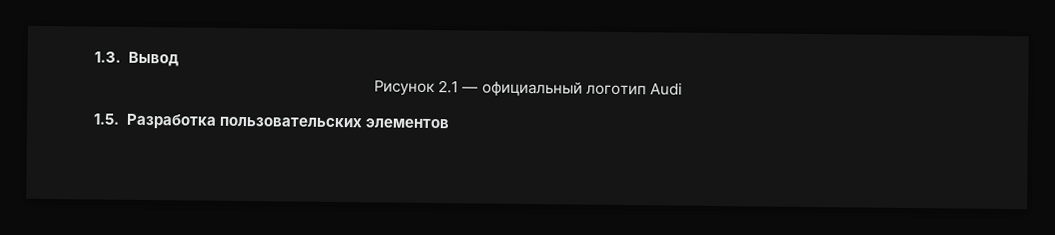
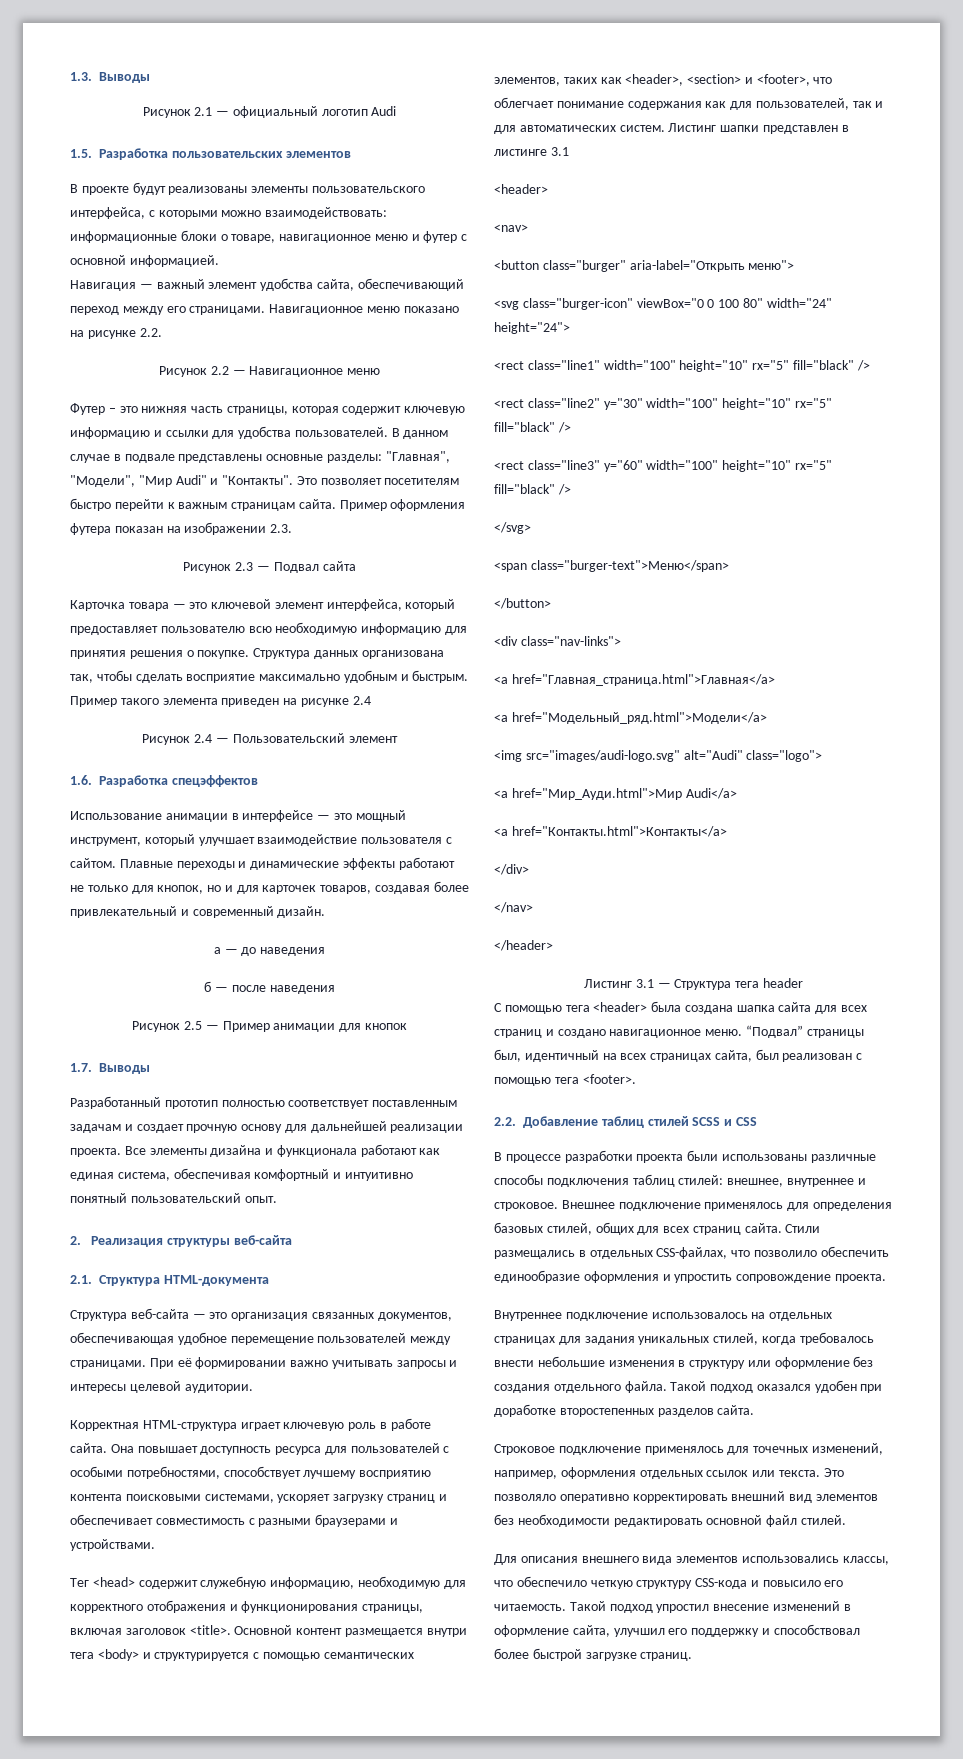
[127,51,179,67] Вывод -> [99,72,150,83] Выводы
(449, 123) none -> [70,182,425,195] [70,207,388,219] [70,230,468,243] [70,255,219,267] [70,278,464,291] [70,304,459,315] [70,328,162,339] [158,366,381,377] [70,403,466,415] [70,426,449,439] [70,451,450,463] [70,475,460,487] [70,498,466,511] [70,522,293,535] [183,561,356,573] [70,599,456,611] [70,622,467,635] [70,648,444,659] [70,670,469,683] [70,696,371,707] [142,733,398,745] [70,775,258,787] [70,810,406,822] [70,834,452,846] [70,857,455,870] [70,881,469,894] [70,906,326,918] [213,947,326,956] [204,981,335,994] [132,1021,407,1032] [70,1063,150,1074] [70,1096,458,1109] [70,1121,464,1133] [70,1144,441,1157] [70,1168,413,1181] [70,1193,277,1203] [70,1235,293,1247] [70,1275,269,1286] [70,1308,452,1321] [70,1332,452,1345] [70,1357,458,1369] [70,1381,253,1393] [70,1418,431,1431] [70,1443,450,1455] [70,1466,432,1479] [70,1494,447,1503] [70,1514,398,1527] [70,1539,155,1551] [70,1576,466,1589] [70,1600,424,1613] [70,1625,467,1637] [70,1649,414,1661] [494,74,833,86] [494,97,884,110] [494,123,849,134] [494,147,569,156] [494,184,548,194] [494,224,528,232] [494,260,795,272] [494,298,832,310] [494,322,570,334] [494,360,870,372] [494,398,832,410] [494,422,571,433] [494,460,832,472] [494,484,571,495] [494,522,531,534] [494,560,729,572] [494,598,551,609] [494,636,621,646] [494,674,775,686] [494,712,767,724] [494,750,823,762] [494,788,737,800] [494,826,727,837] [494,864,529,875] [494,902,533,913] [494,940,553,951] [584,978,803,990] [494,1001,868,1014] [494,1025,864,1038] [494,1049,863,1062] [494,1074,636,1086] [494,1116,757,1128] [494,1150,876,1163] [494,1174,866,1187] [494,1200,892,1211] [494,1222,821,1235] [494,1246,889,1259] [494,1270,886,1283] [494,1310,833,1321] [494,1332,874,1345] [494,1356,874,1369] [494,1380,883,1393] [494,1404,755,1417] [494,1443,883,1455] [494,1467,844,1479] [494,1491,878,1503] [494,1514,846,1527] [494,1554,889,1565] [494,1576,844,1589] [494,1601,851,1613] [494,1624,860,1637] [494,1648,693,1661] // В проекте будут реализованы элементы пользовательского интерфейса, с которыми можно взаимодействовать: информационные блоки о товаре, навигационное меню и футер с основной информацией. // Навигация — важный элемент удобства сайта, обеспечивающий переход между его страницами. Навигационное меню показано на рисунке 2.2. // Рисунок 2.2 — Навигационное меню // Футер – это нижняя часть страницы, которая содержит ключевую информацию и ссылки для удобства пользователей. В данном случае в подвале представлены основные разделы: "Главная", "Модели", "Мир Audi" и "Контакты". Это позволяет посетителям быстро перейти к важным страницам сайта. Пример оформления футера показан на изображении 2.3. // Рисунок 2.3 — Подвал сайта // Карточка товара — это ключевой элемент интерфейса, который предоставляет пользователю всю необходимую информацию для принятия решения о покупке. Структура данных организована так, чтобы сделать восприятие максимально удобным и быстрым. Пример такого элемента приведен на рисунке 2.4 // Рисунок 2.4 — Пользовательский элемент // 1.6. Разработка спецэффектов // Использование анимации в интерфейсе — это мощный инструмент, который улучшает взаимодействие пользователя с сайтом. Плавные переходы и динамические эффекты работают не только для кнопок, но и для карточек товаров, создавая более привлекательный и современный дизайн. // а — до наведения // б — после наведения // Рисунок 2.5 — Пример анимации для кнопок // 1.7. Выводы // Разработанный прототип полностью соответствует поставленным задачам и создает прочную основу для дальнейшей реализации проекта. Все элементы дизайна и функционала работают как единая система, обеспечивая комфортный и интуитивно понятный пользовательский опыт. // 2. Реализация структуры веб-сайта // 2.1. Структура HTML-документа // Структура веб-сайта — это организация связанных документов, обеспечивающая удобное перемещение пользователей между страницами. При её формировании важно учитывать запросы и интересы целевой аудитории. // Корректная HTML-структура играет ключевую роль в работе сайта. Она повышает доступность ресурса для пользователей с особыми потребностями, способствует лучшему восприятию контента поисковыми системами, ускоряет загрузку страниц и обеспечивает совместимость с разными браузерами и устройствами. // Тег <head> содержит служебную информацию, необходимую для корректного отображения и функционирования страницы, включая заголовок <title>. Основной контент размещается внутри тега <body> и структурируется с помощью семантических элементов, таких как <header>, <section> и <footer>, что облегчает понимание содержания как для пользователей, так и для автоматических систем. Листинг шапки представлен в листинге 3.1 // <header> // <nav> // <button class="burger" aria-label="Открыть меню"> // <svg class="burger-icon" viewBox="0 0 100 80" width="24" height="24"> // <rect class="line1" width="100" height="10" rx="5" fill="black" /> // <rect class="line2" y="30" width="100" height="10" rx="5" fill="black" /> // <rect class="line3" y="60" width="100" height="10" rx="5" fill="black" /> // </svg> // <span class="burger-text">Меню</span> // </button> // <div class="nav-links"> // <a href="Главная_страница.html">Главная</a> // <a href="Модельный_ряд.html">Модели</a> // <img src="images/audi-logo.svg" alt="Audi" class="logo"> // <a href="Мир_Ауди.html">Мир Audi</a> // <a href="Контакты.html">Контакты</a> // </div> // </nav> // </header> // Листинг 3.1 — Структура тега header // С помощью тега <header> была создана шапка сайта для всех страниц и создано навигационное меню. “Подвал” страницы был, идентичный на всех страницах сайта, был реализован с помощью тега <footer>. // 2.2. Добавление таблиц стилей SCSS и CSS // В процессе разработки проекта были использованы различные способы подключения таблиц стилей: внешнее, внутреннее и строковое. Внешнее подключение применялось для определения базовых стилей, общих для всех страниц сайта. Стили размещались в отдельных CSS-файлах, что позволило обеспечить единообразие оформления и упростить сопровождение проекта. // Внутреннее подключение использовалось на отдельных страницах для задания уникальных стилей, когда требовалось внести небольшие изменения в структуру или оформление без создания отдельного файла. Такой подход оказался удобен при доработке второстепенных разделов сайта. // Строковое подключение применялось для точечных изменений, например, оформления отдельных ссылок или текста. Это позволяло оперативно корректировать внешний вид элементов без необходимости редактировать основной файл стилей. // Для описания внешнего вида элементов использовались классы, что обеспечило четкую структуру CSS-кода и повысило его читаемость. Такой подход упростил внесение изменений в оформление сайта, улучшил его поддержку и способствовал более быстрой загрузке страниц.

